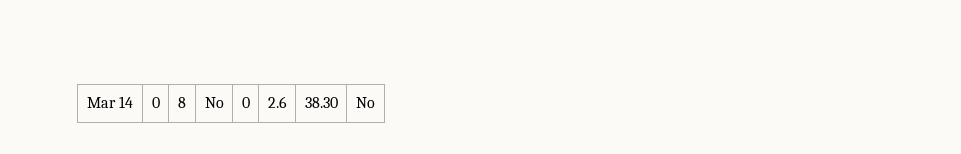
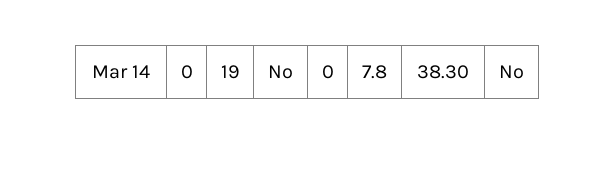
[178,97,186,108] 8 -> [220,65,240,79] 19
[267,96,287,108] 2.6 -> [362,65,387,79] 7.8

